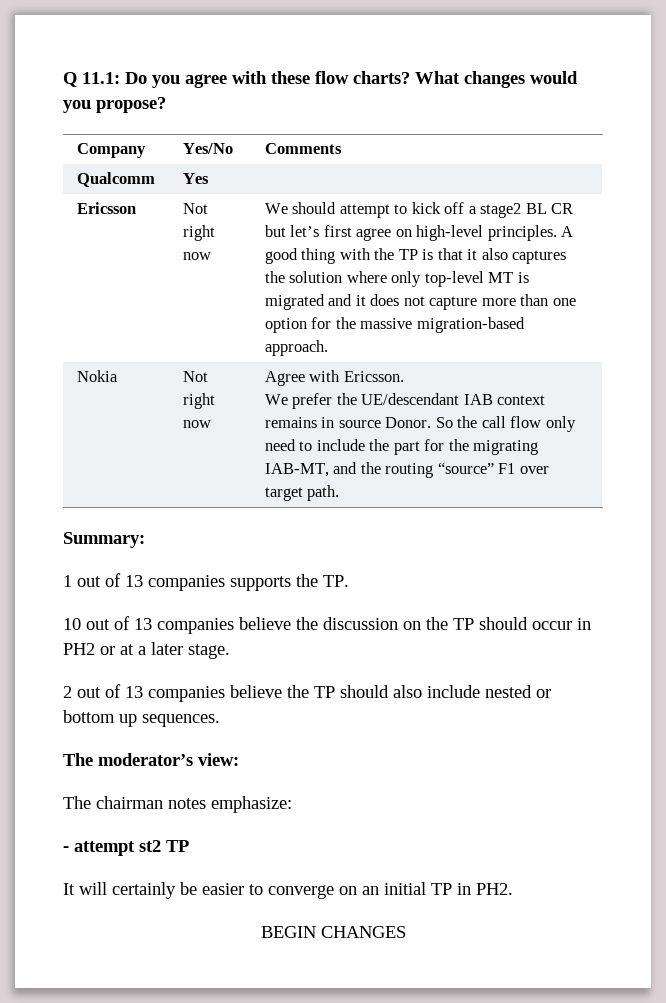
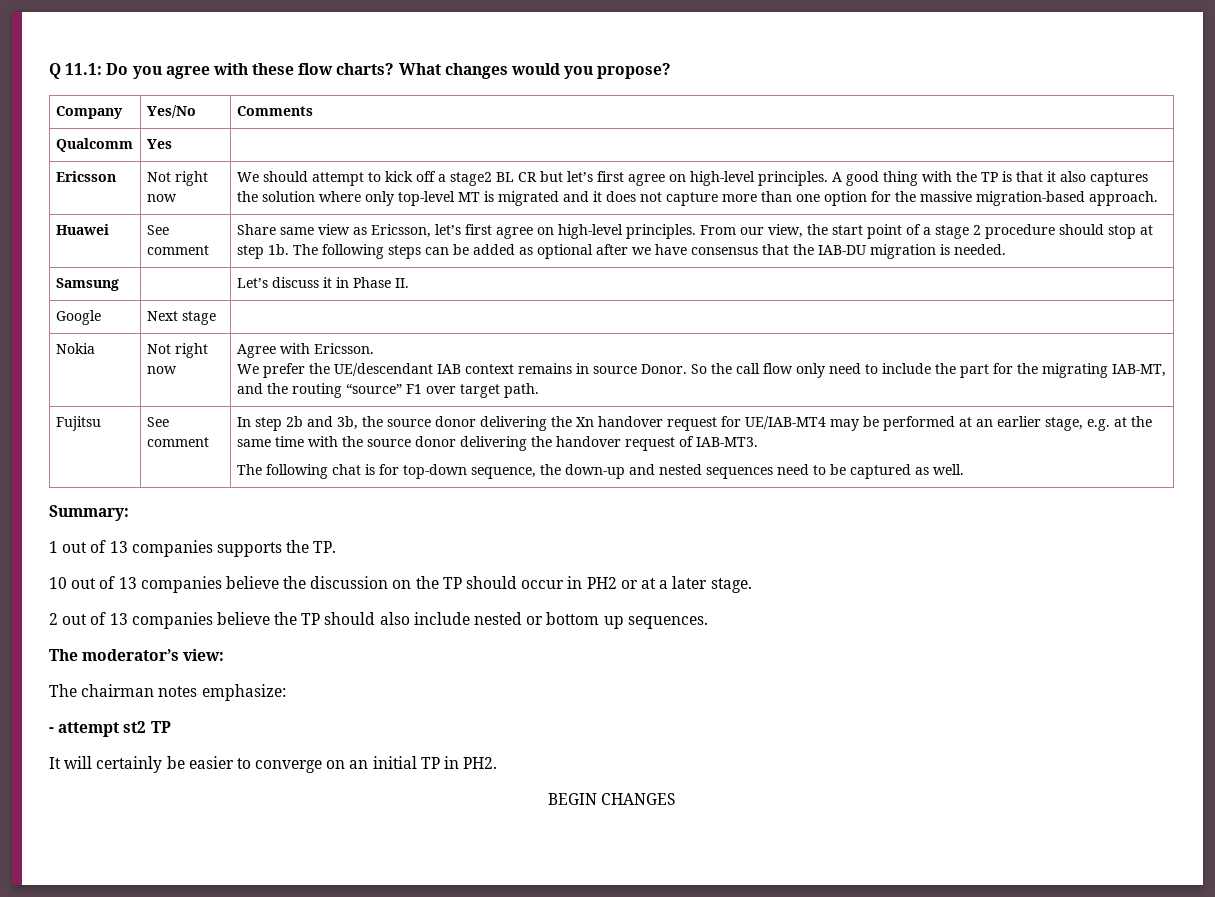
(328, 348) none -> [55,224,109,235] [146,225,169,235] [146,245,209,255] [236,224,1153,239] [236,244,1006,259] [55,278,119,291] [236,277,409,288] [55,310,101,325] [146,311,216,325] // Huawei | See comment | Share same view as Ericsson, let’s first agree on high-level principles. From our view, the start point of a stage 2 procedure should stop at step 1b. The following steps can be added as optional after we have consensus that the IAB-DU migration is needed. // Samsung | | Let’s discuss it in Phase II. // Google | Next stage |
(340, 493) none -> [55,416,101,431] [146,417,169,427] [146,437,209,447] [236,416,1152,431] [236,436,758,451] [236,464,964,479] // Fujitsu | See comment | In step 2b and 3b, the source donor delivering the Xn handover request for UE/IAB-MT4 may be performed at an earlier stage, e.g. at the same time with the source donor delivering the handover request of IAB-MT3. // The following chat is for top-down sequence, the down-up and nested sequences need to be captured as well.

